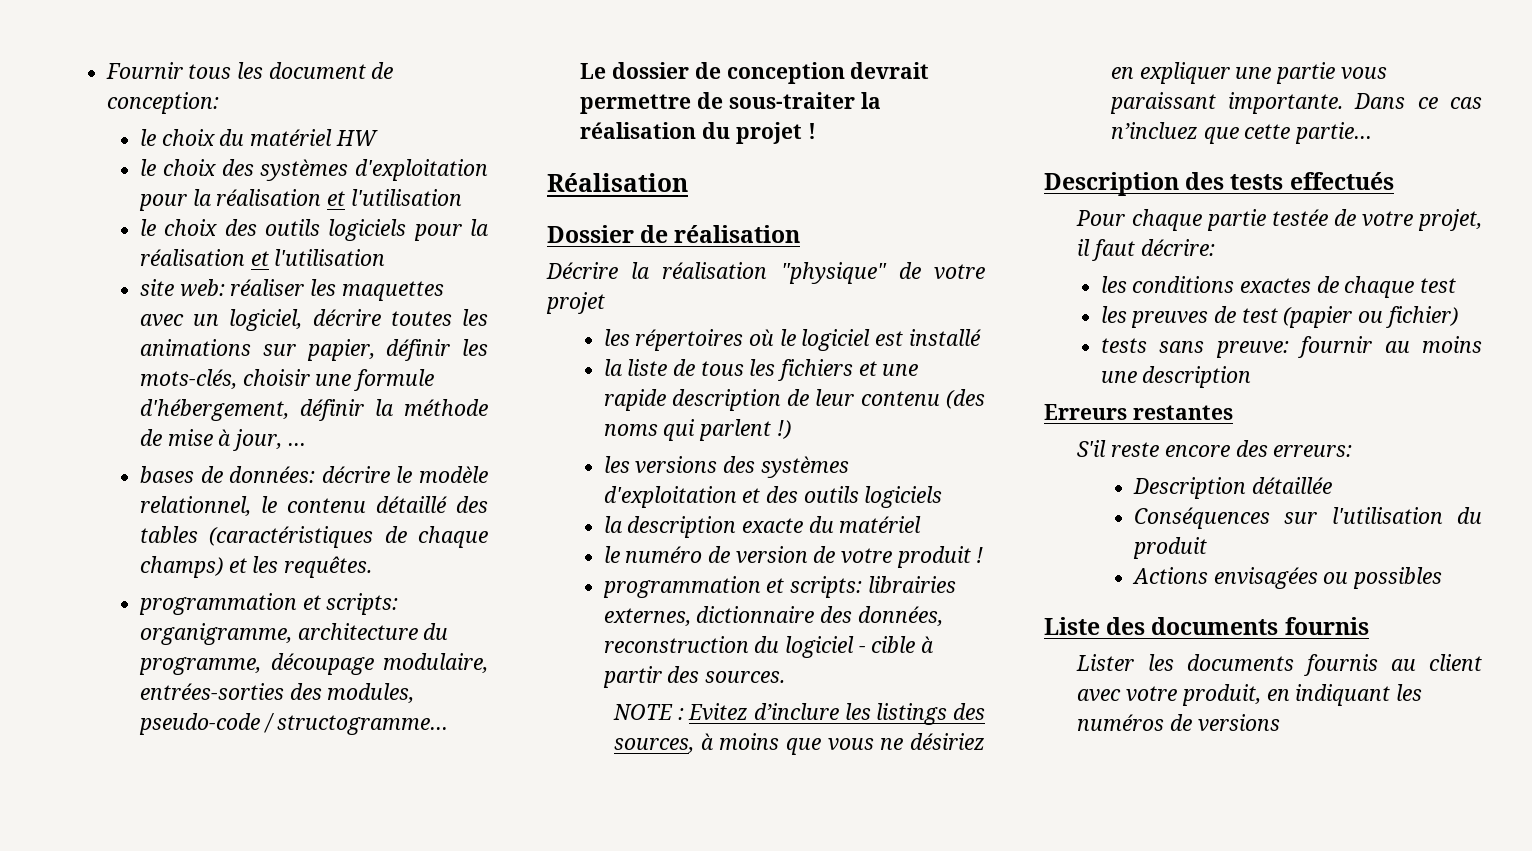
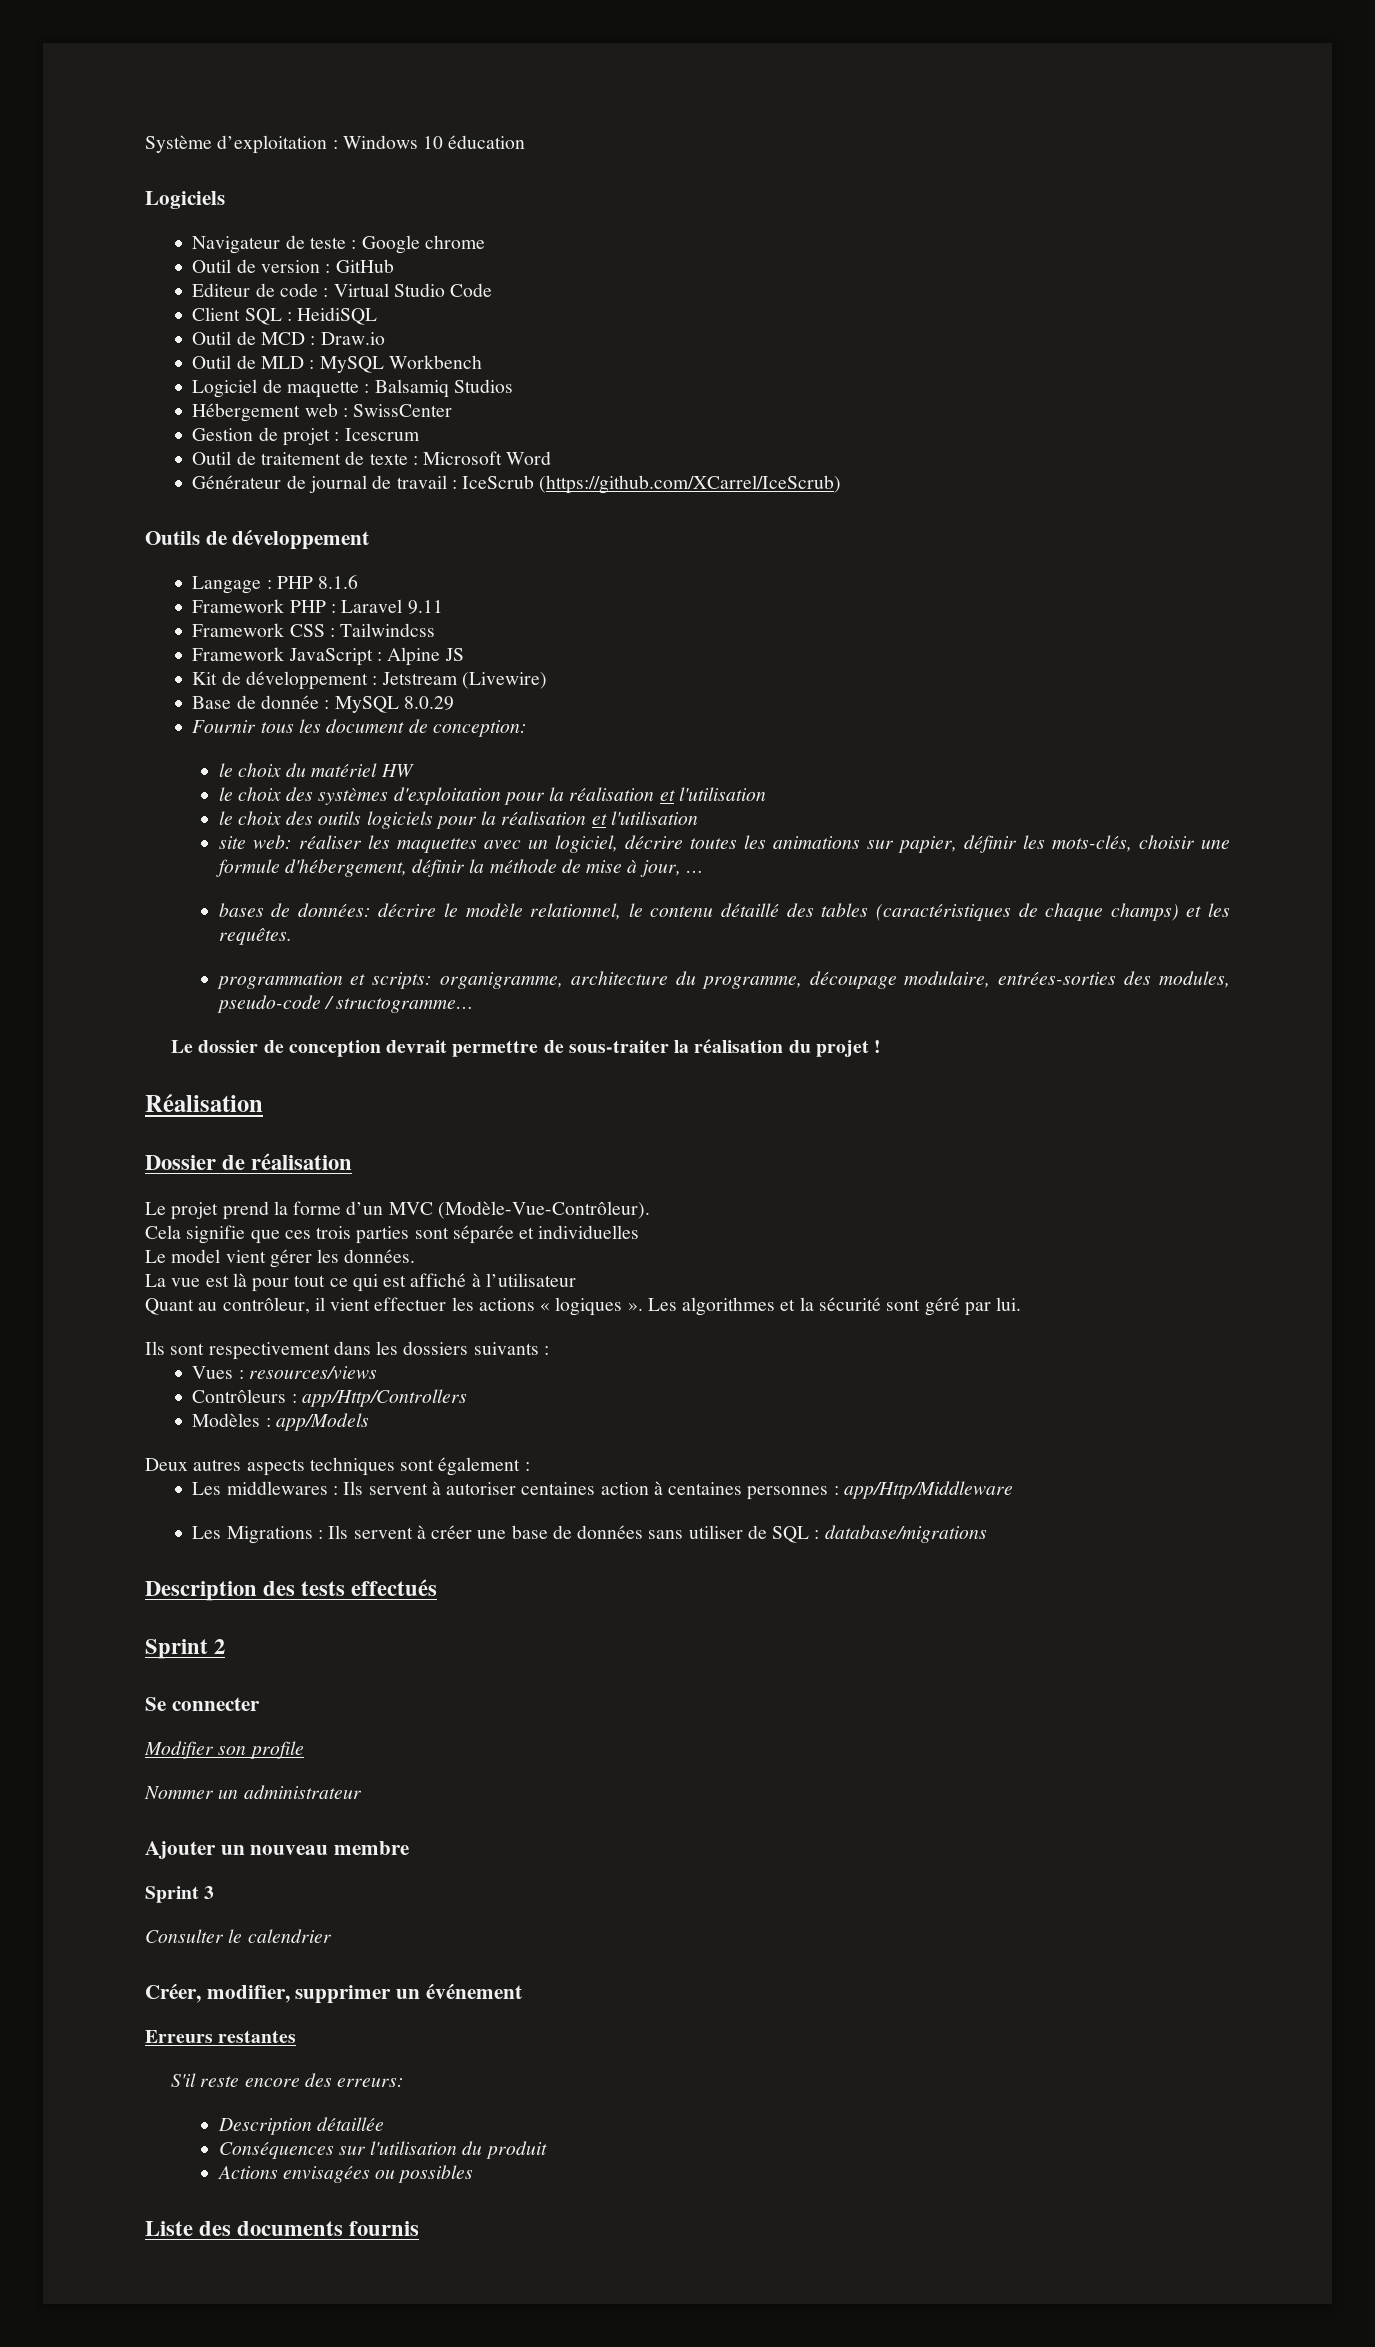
(105, 70) none -> [145,135,526,154] [145,191,225,209] [192,235,485,254] [192,259,394,273] [192,283,493,297] [192,307,378,325] [192,331,385,345] [192,355,482,373] [192,379,513,398] [192,403,453,422] [192,427,420,446] [192,451,552,465] [192,475,842,494] [145,529,370,550] [192,575,359,594] [192,599,443,614] [192,623,436,637] [192,647,464,666] [192,671,547,690] [192,695,454,713] Système d’exploitation : Windows 10 éducation // Logiciels // Navigateur de teste : Google chrome // Outil de version : GitHub // Editeur de code : Virtual Studio Code // Client SQL : HeidiSQL // Outil de MCD : Draw.io // Outil de MLD : MySQL Workbench // Logiciel de maquette : Balsamiq Studios // Hébergement web : SwissCenter // Gestion de projet : Icescrum // Outil de traitement de texte : Microsoft Word // Générateur de journal de travail : IceScrub (https://github.com/XCarrel/IceScrub) // Outils de développement // Langage : PHP 8.1.6 // Framework PHP : Laravel 9.11 // Framework CSS : Tailwindcss // Framework JavaScript : Alpine JS // Kit de développement : Jetstream (Livewire) // Base de donnée : MySQL 8.0.29 //
[546,262,985,284] [546,292,605,314] [603,329,981,351] [603,359,919,381] [603,389,985,411] [603,419,791,441] [603,456,849,478] [603,486,943,508] [603,516,922,538] [603,546,984,568] [602,576,956,598] [603,606,943,626] [603,636,934,658] [602,666,785,688] [612,703,985,725] [613,733,985,755] [1110,62,1387,84] [1109,92,1482,114] [1110,122,1372,144] [1044,172,1394,196] [1076,209,1482,231] [1077,239,1215,261] [1100,276,1456,298] [1100,306,1458,328] [1100,336,1482,358] [1100,366,1252,388] Décrire la réalisation "physique" de votre projet // les répertoires où le logiciel est installé // la liste de tous les fichiers et une rapide description de leur contenu (des noms qui parlent !) // les versions des systèmes d'exploitation et des outils logiciels // la description exacte du matériel // le numéro de version de votre produit ! // programmation et scripts: librairies externes, dictionnaire des données, reconstruction du logiciel - cible à partir des sources. // NOTE : Evitez d’inclure les listings des sources, à moins que vous ne désiriez en expliquer une partie vous paraissant importante. Dans ce cas n’incluez que cette partie… // Description des tests effectués // Pour chaque partie testée de votre projet, il faut décrire: // les conditions exactes de chaque test // les preuves de test (papier ou fichier) // tests sans preuve: fournir au moins une description -> [145,1201,650,1220] [145,1225,640,1244] [145,1249,416,1268] [145,1273,576,1292] [145,1297,1022,1316] [145,1341,549,1360] [192,1366,378,1379] [192,1389,468,1407] [192,1413,370,1431] [145,1457,530,1476] [192,1481,1013,1500] [192,1525,987,1544] [145,1579,438,1601] [145,1639,226,1659] [145,1697,260,1711] [144,1741,304,1759] [144,1785,362,1799] [145,1841,410,1859] [145,1886,215,1903] [145,1929,332,1943] [145,1983,522,2004] Le projet prend la forme d’un MVC (Modèle-Vue-Contrôleur). // Cela signifie que ces trois parties sont séparée et individuelles // Le model vient gérer les données. // La vue est là pour tout ce qui est affiché à l’utilisateur // Quant au contrôleur, il vient effectuer les actions « logiques ». Les algorithmes et la sécurité sont géré par lui. // Ils sont respectivement dans les dossiers suivants : // Vues : resources/views // Contrôleurs : app/Http/Controllers // Modèles : app/Models // Deux autres aspects techniques sont également : // Les middlewares : Ils servent à autoriser centaines action à centaines personnes : app/Http/Middleware // Les Migrations : Ils servent à créer une base de données sans utiliser de SQL : database/migrations // Description des tests effectués // Sprint 2 // Se connecter // Modifier son profile // Nommer un administrateur // Ajouter un nouveau membre // Sprint 3 // Consulter le calendrier // Créer, modifier, supprimer un événement
[1076,654,1482,676] [1077,684,1422,706] [1077,714,1280,731] // Lister les documents fournis au client avec votre produit, en indiquant les numéros de versions -> (420, 2228) none

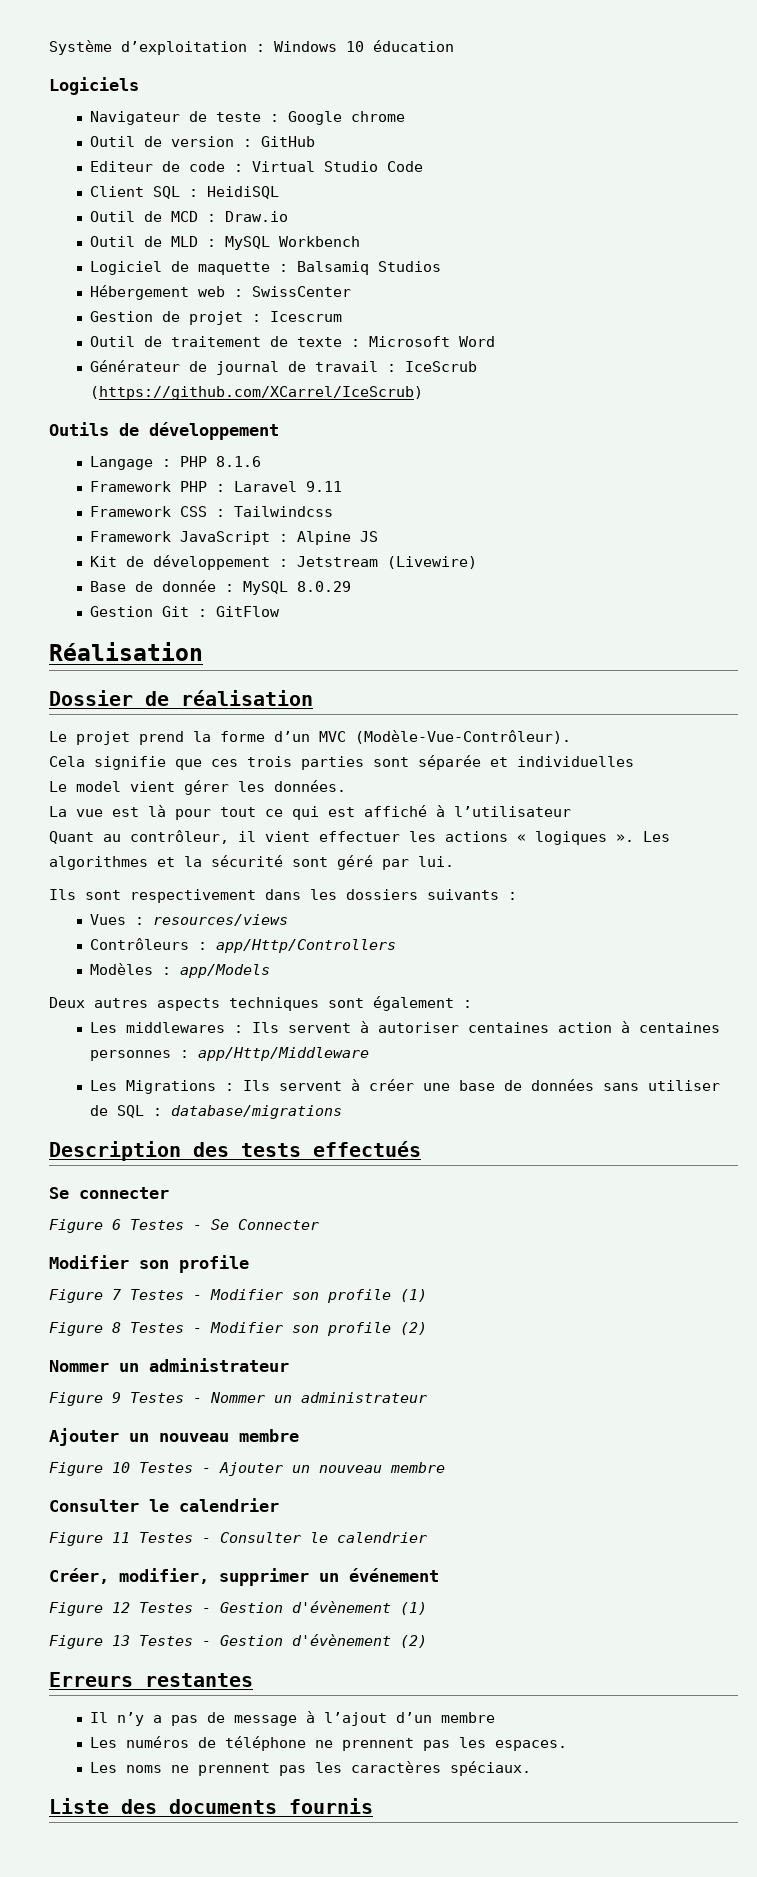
[192,719,527,737] [218,763,414,777] [218,787,766,805] [218,811,698,829] [218,835,1230,853] [215,859,703,877] [218,903,1230,921] [218,928,292,945] [216,971,1230,989] [216,995,474,1013] [171,1039,882,1057] Fournir tous les document de conception: // le choix du matériel HW // le choix des systèmes d'exploitation pour la réalisation et l'utilisation // le choix des outils logiciels pour la réalisation et l'utilisation // site web: réaliser les maquettes avec un logiciel, décrire toutes les animations sur papier, définir les mots-clés, choisir une formule d'hébergement, définir la méthode de mise à jour, … // bases de données: décrire le modèle relationnel, le contenu détaillé des tables (caractéristiques de chaque champs) et les requêtes. // programmation et scripts: organigramme, architecture du programme, découpage modulaire, entrées-sorties des modules, pseudo-code / structogramme… // Le dossier de conception devrait permettre de sous-traiter la réalisation du projet ! -> [90,606,281,617] Gestion Git : GitFlow
[145,1639,226,1659] // Sprint 2 -> (421, 1149) none
[144,1741,304,1759] Modifier son profile // -> [49,1219,319,1233] [49,1255,249,1273] [49,1289,427,1303] [49,1322,427,1336] [49,1358,289,1372] [49,1392,202,1406] Figure 6 Testes - Se Connecter // Modifier son profile // Figure 7 Testes - Modifier son profile (1) // Figure 8 Testes - Modifier son profile (2) // Nommer un administrateur // Figure 9 Testes -
[145,1886,215,1903] Sprint 3 // -> [49,1462,445,1476] [49,1498,279,1512] [49,1532,211,1546] Figure 10 Testes - Ajouter un nouveau membre // Consulter le calendrier // Figure 11 Testes -
[145,2030,297,2043] [171,2073,405,2087] [217,2117,384,2135] [218,2141,547,2159] [217,2165,474,2183] Erreurs restantes // S'il reste encore des erreurs: // Description détaillée // Conséquences sur l'utilisation du produit // Actions envisagées ou possibles -> [49,1601,427,1616] [49,1634,427,1649] [49,1672,253,1687] [90,1711,496,1726] [90,1736,568,1751] [90,1761,532,1776] Figure 12 Testes - Gestion d'évènement (1) // Figure 13 Testes - Gestion d'évènement (2) // Erreurs restantes // Il n’y a pas de message à l’ajout d’un membre // Les numéros de téléphone ne prennent pas les espaces. // Les noms ne prennent pas les caractères spéciaux.

